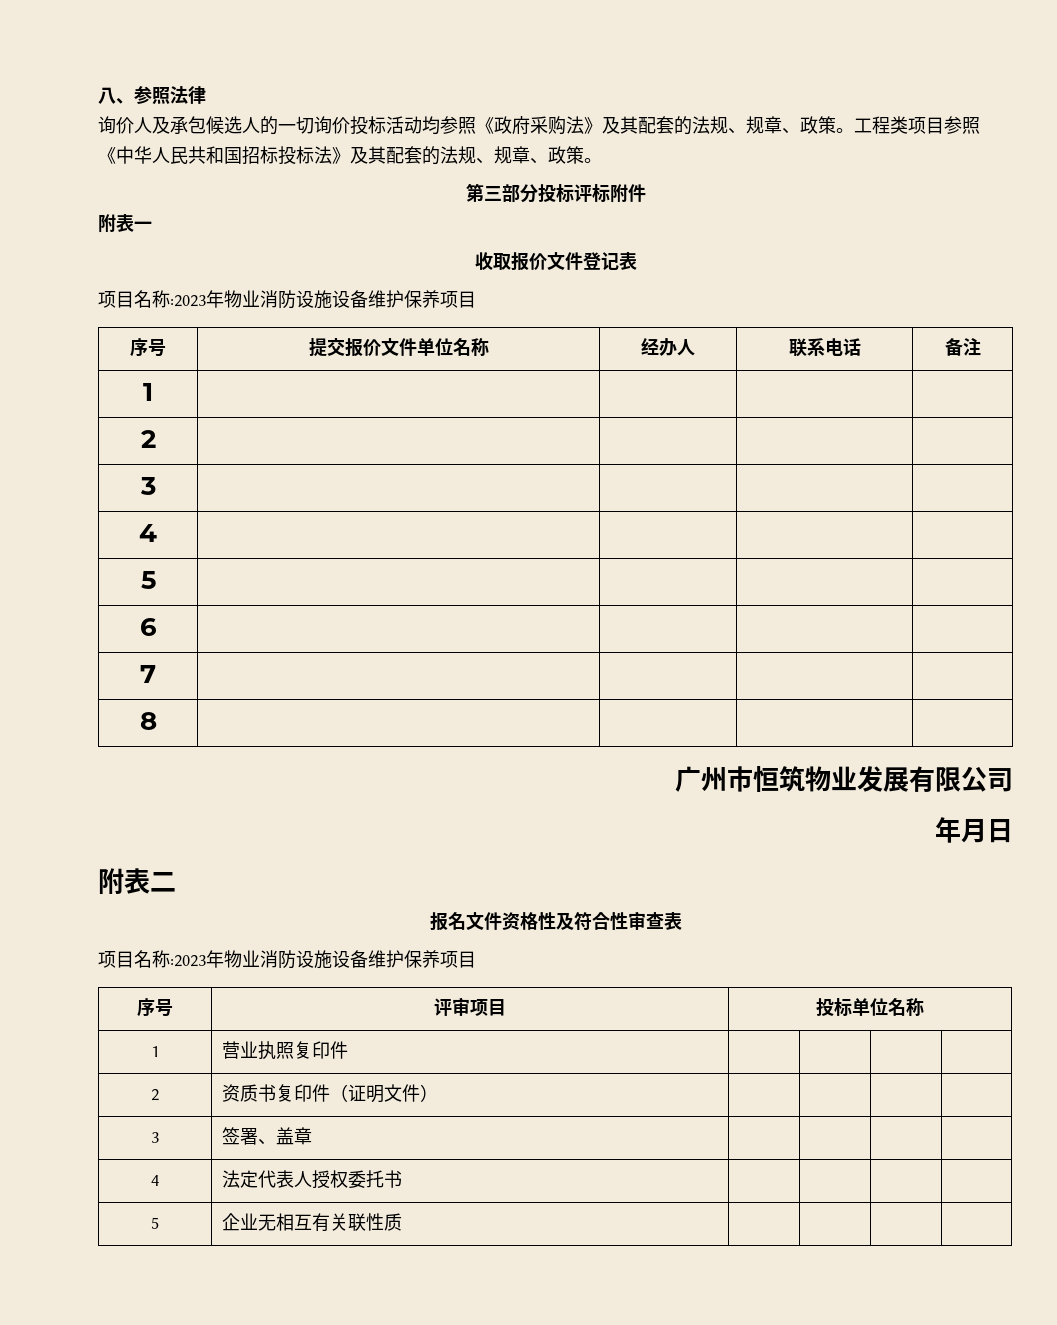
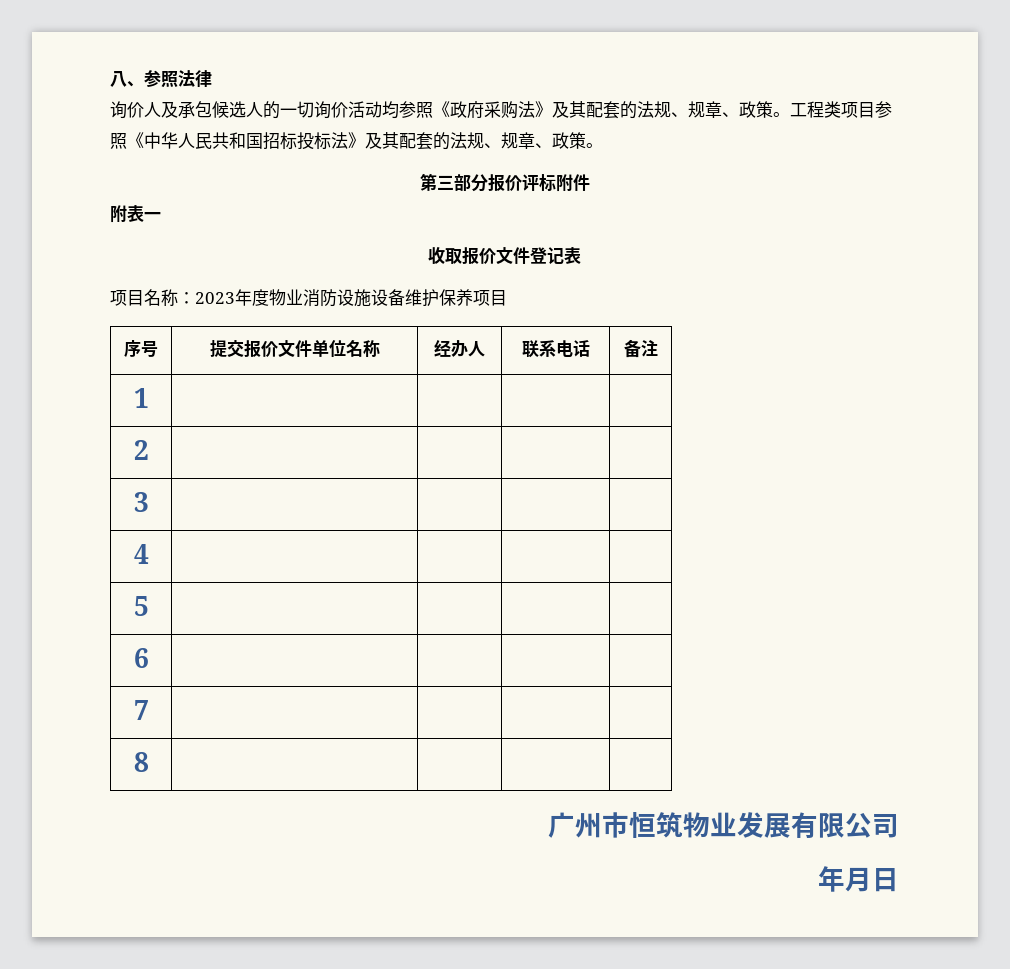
[350,116,386,135] 投标 -> (348, 110) none
[537,184,574,202] 投标 -> [487,174,522,191] 报价
[170,290,224,308] :2023年 -> [178,289,269,306] ：2023年度
[98,868,176,895] [429,911,682,931] [98,950,476,969] [137,998,173,1017] [434,997,506,1016] [816,998,925,1017] [151,1046,159,1057] [221,1041,348,1060] [151,1089,159,1101] [221,1084,438,1103] [151,1132,159,1143] [221,1127,312,1145] [151,1175,159,1186] [221,1170,402,1189] [151,1217,159,1229] [221,1213,402,1232] // 附表二 // 报名文件资格性及符合性审查表 // 项目名称:2023年物业消防设施设备维护保养项目 // 序号 | 评审项目 | 投标单位名称 // 1 | 营业执照复印件 | | | | // 2 | 资质书复印件（证明文件） | | | | // 3 | 签署、盖章 | | | | // 4 | 法定代表人授权委托书 | | | | // 5 | 企业无相互有关联性质 | | | | -> (899, 880) none

